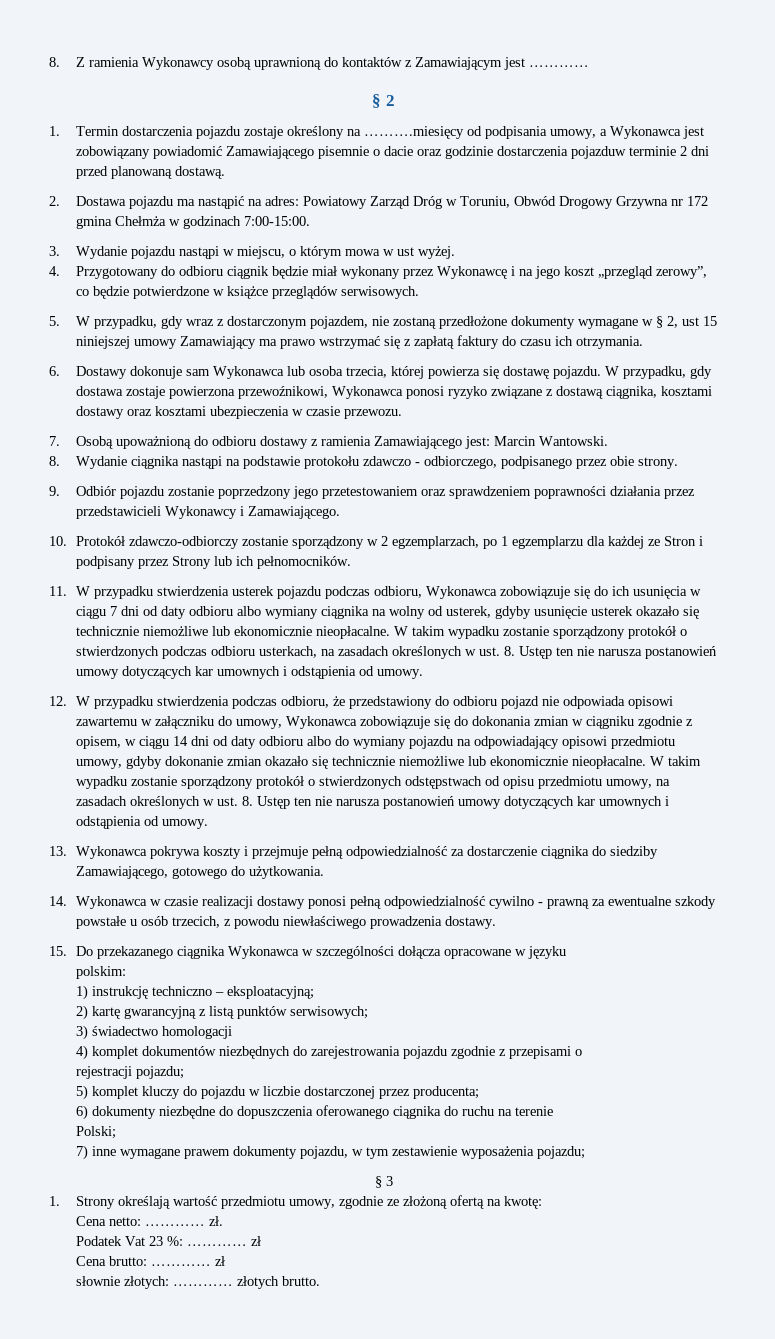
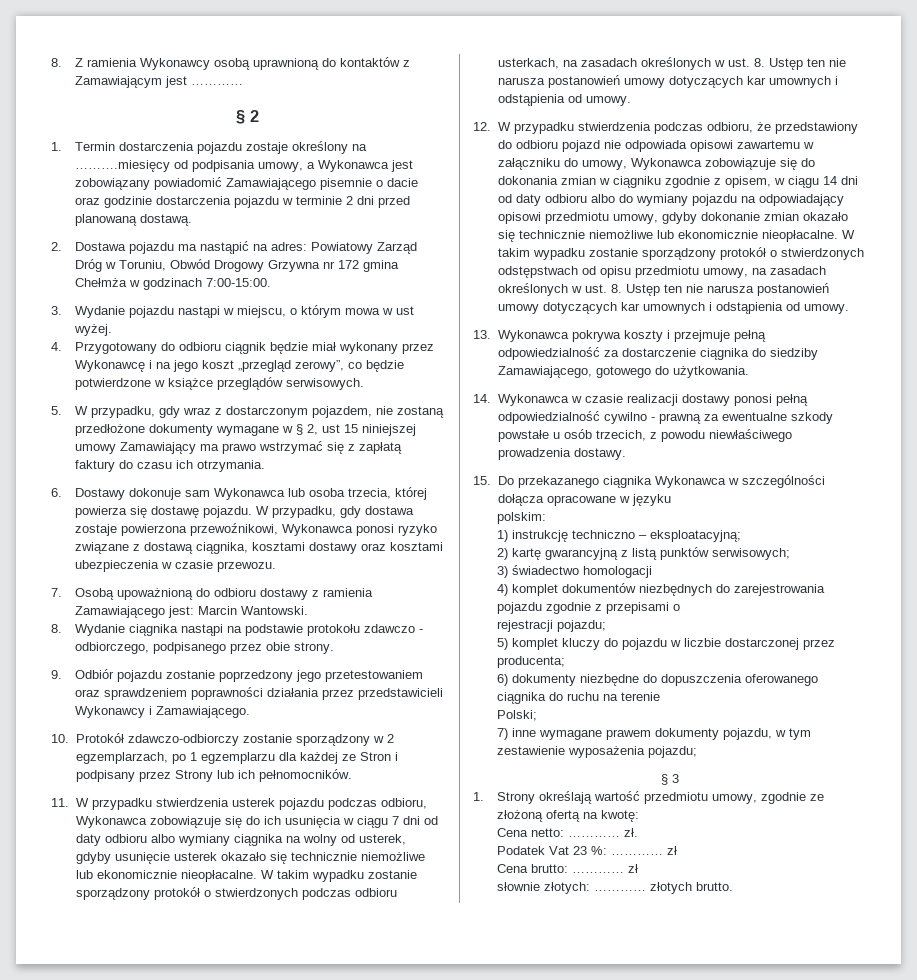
[571,146,627,159] pojazduw -> [233,196,293,208] pojazdu w

